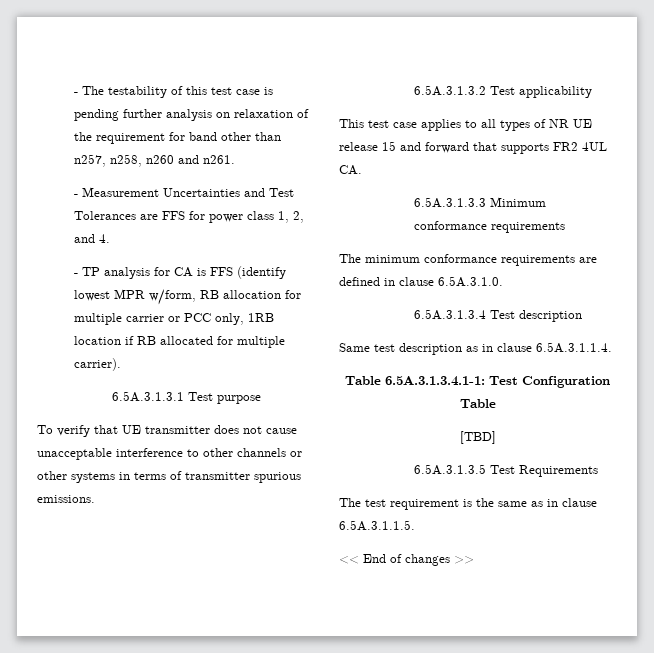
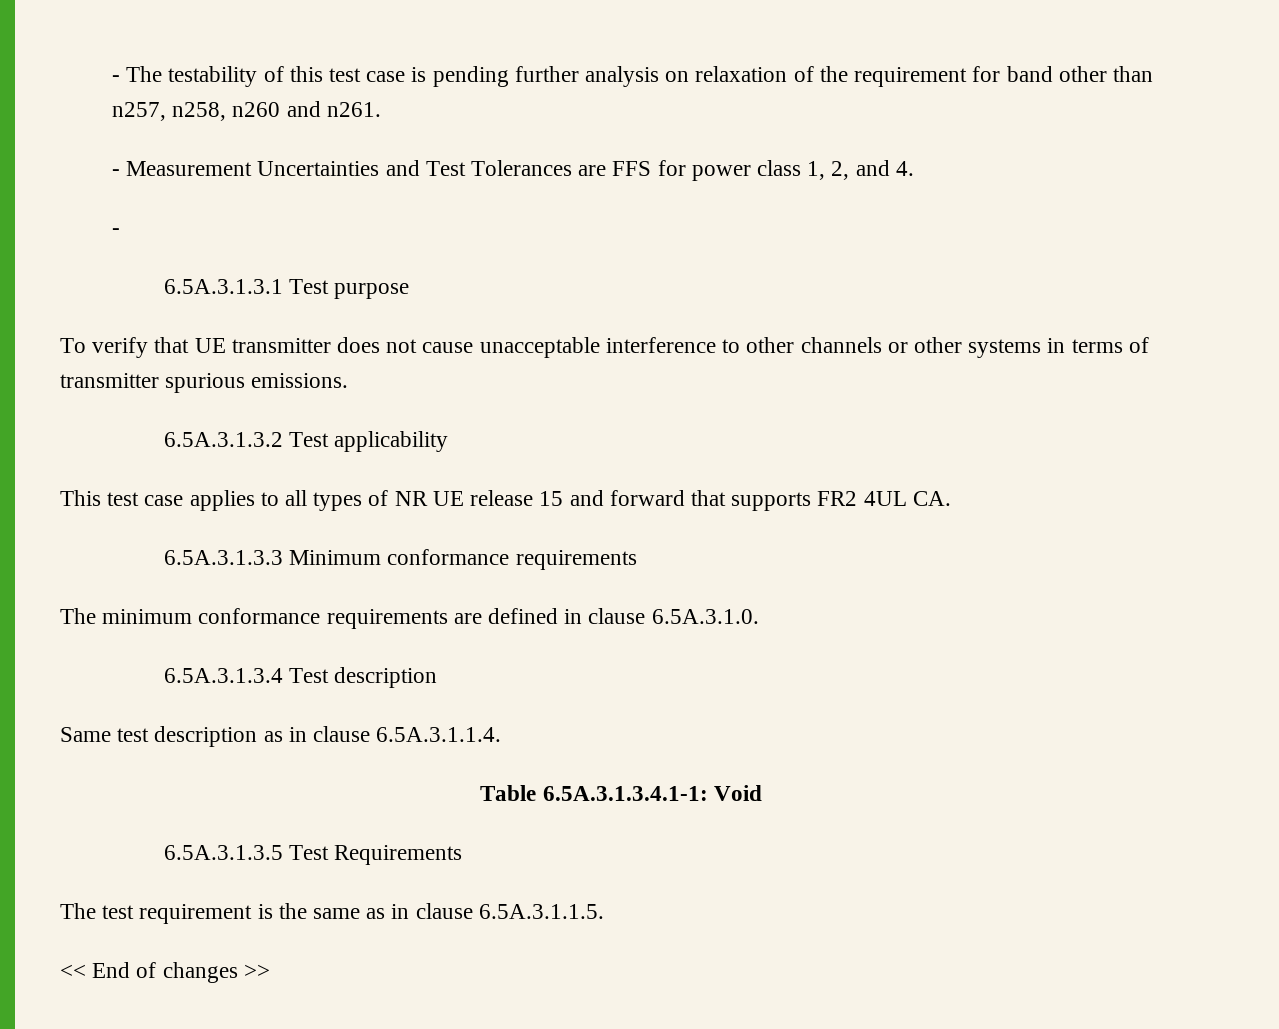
[82,266,287,279] [74,289,302,305] [74,313,275,325] [74,336,286,348] [74,358,122,371] TP analysis for CA is FFS (identify lowest MPR w/form, RB allocation for multiple carrier or PCC only, 1RB location if RB allocated for multiple carrier). -> (120, 231) none
[489,376,610,388] [459,399,496,408] [459,431,496,444] Test Configuration Table // [TBD] -> [713,785,762,801] Void

